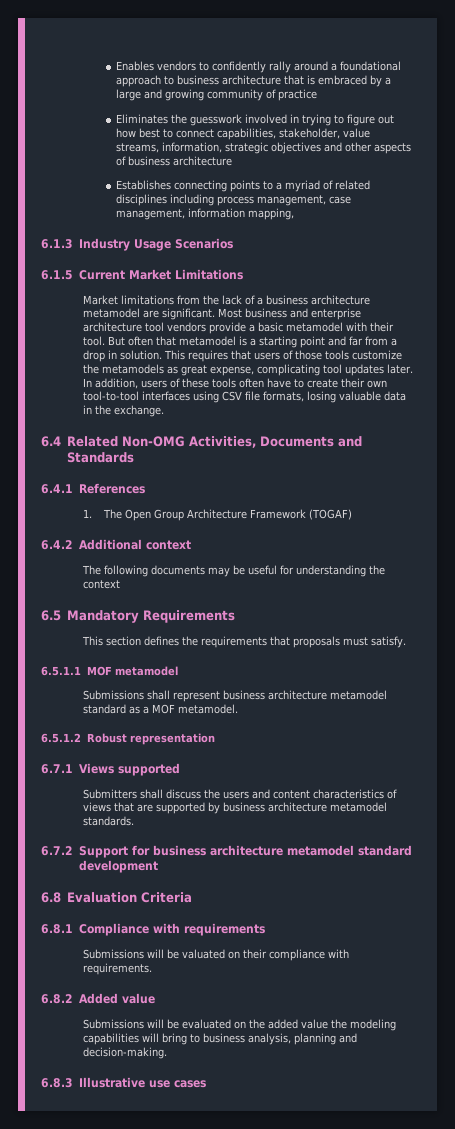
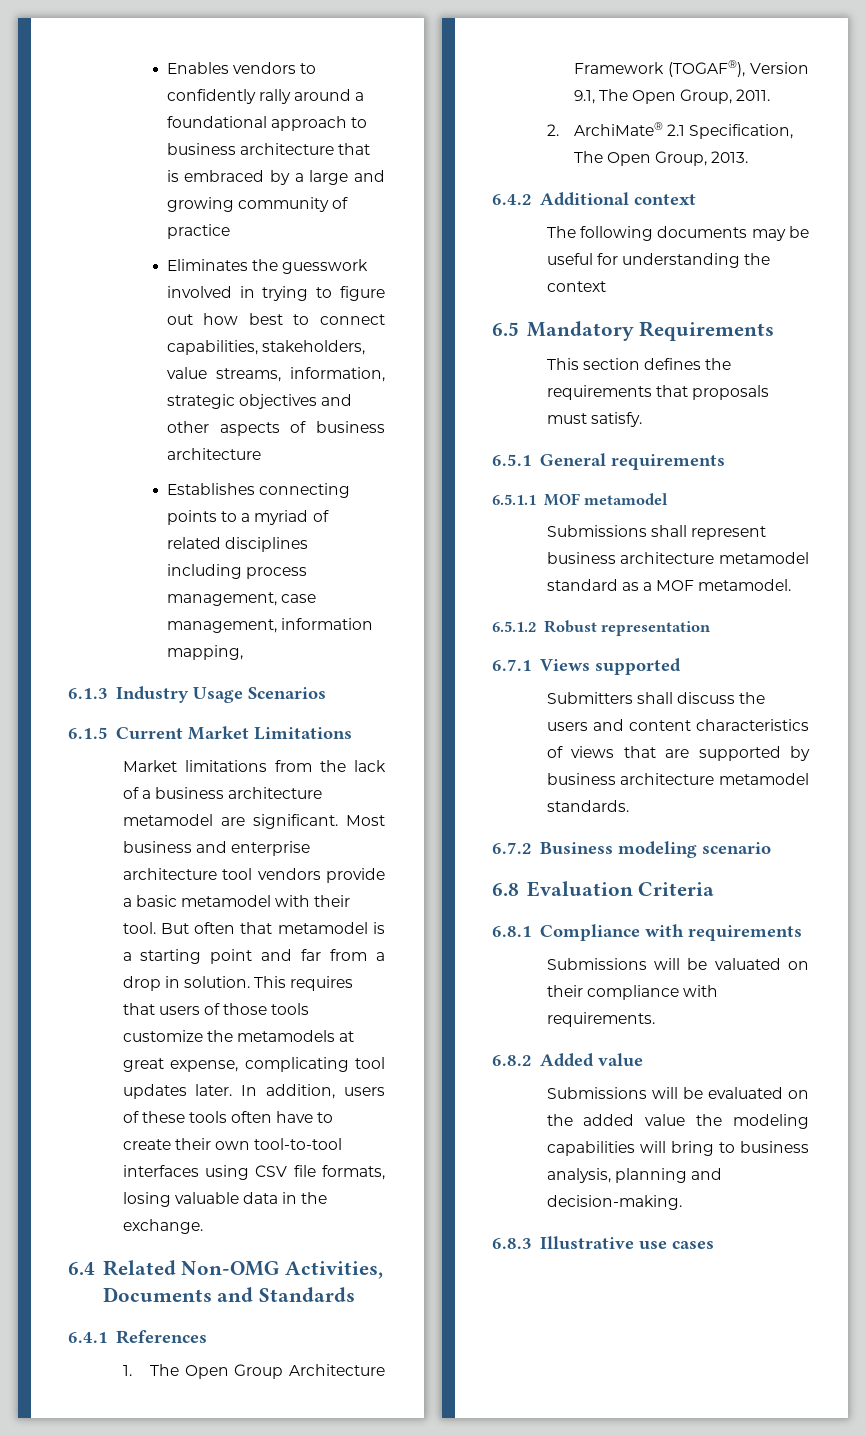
[279,128,341,139] stakeholder, -> [261,340,365,355] stakeholders,
[167,366,179,374] as -> [339,1031,355,1042] at
[309,509,353,520] (TOGAF) -> [667,60,809,77] [573,89,771,104] [546,122,794,139] [573,151,749,166] (TOGAF®), Version 9.1, The Open Group, 2011. // 2. ArchiMate® 2.1 Specification, The Open Group, 2013.
(407, 642) none -> [492,453,725,470] // 6.5.1 General requirements
[78,845,412,858] [78,860,158,873] Support for business architecture metamodel standard development -> [539,841,771,858] Business modeling scenario

